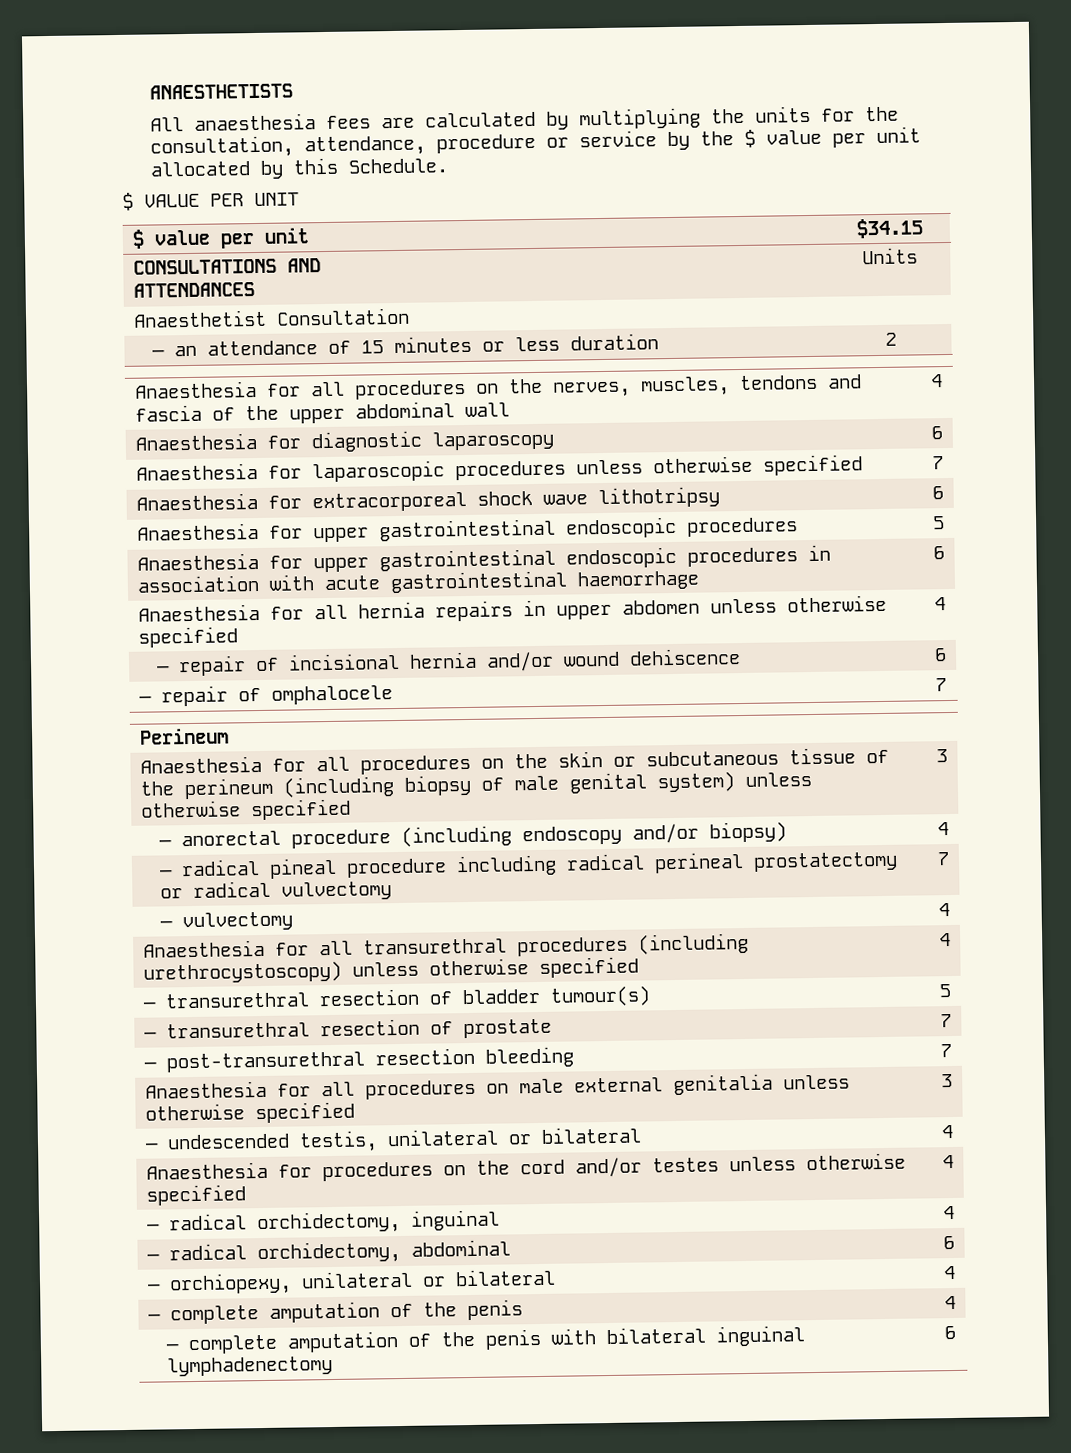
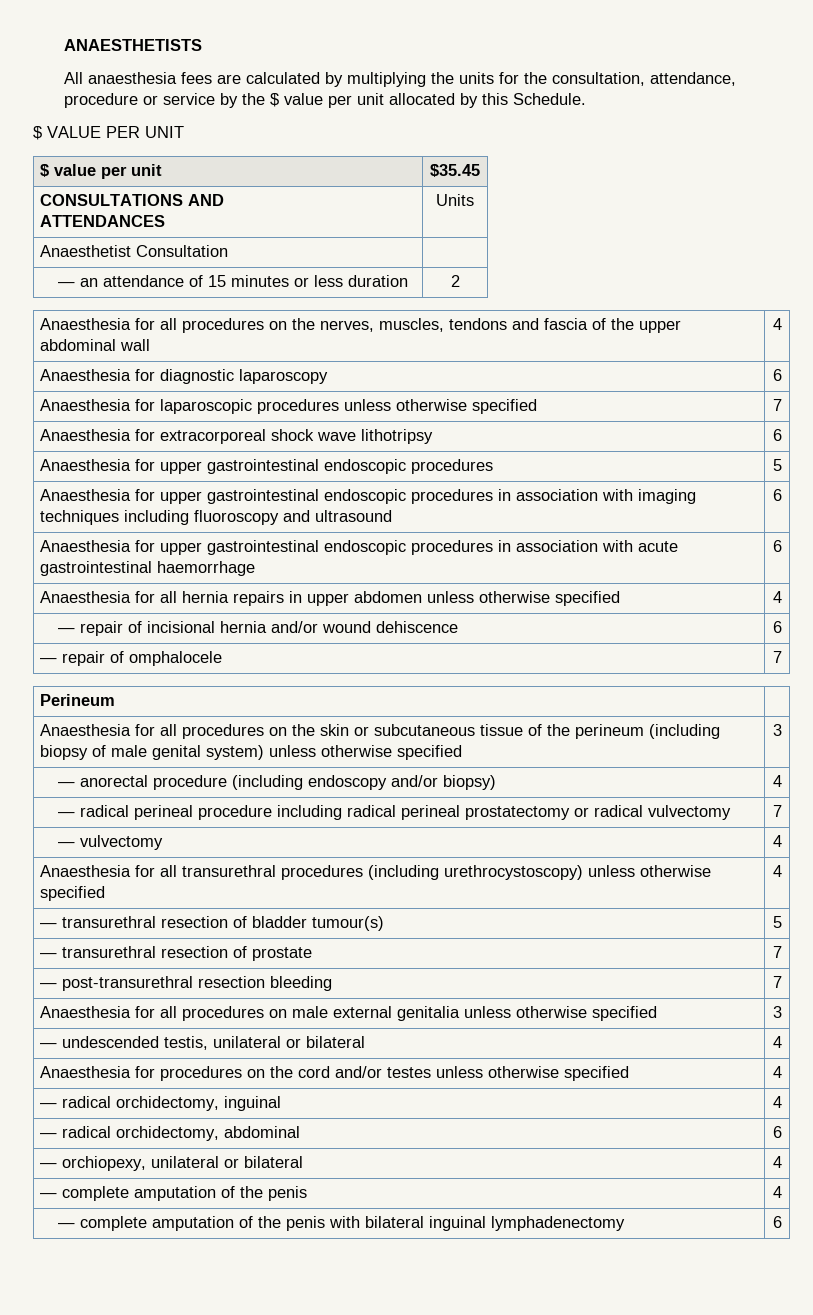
[855,218,923,239] $34.15 -> [430,164,480,177] $35.45
(945, 523) none -> [40,489,697,504] [40,510,393,525] [772,489,782,501] // Anaesthesia for upper gastrointestinal endoscopic procedures in association with imaging techniques including fluoroscopy and ultrasound | 6
[268,857,337,879] pineal -> [134,805,194,820] perineal

